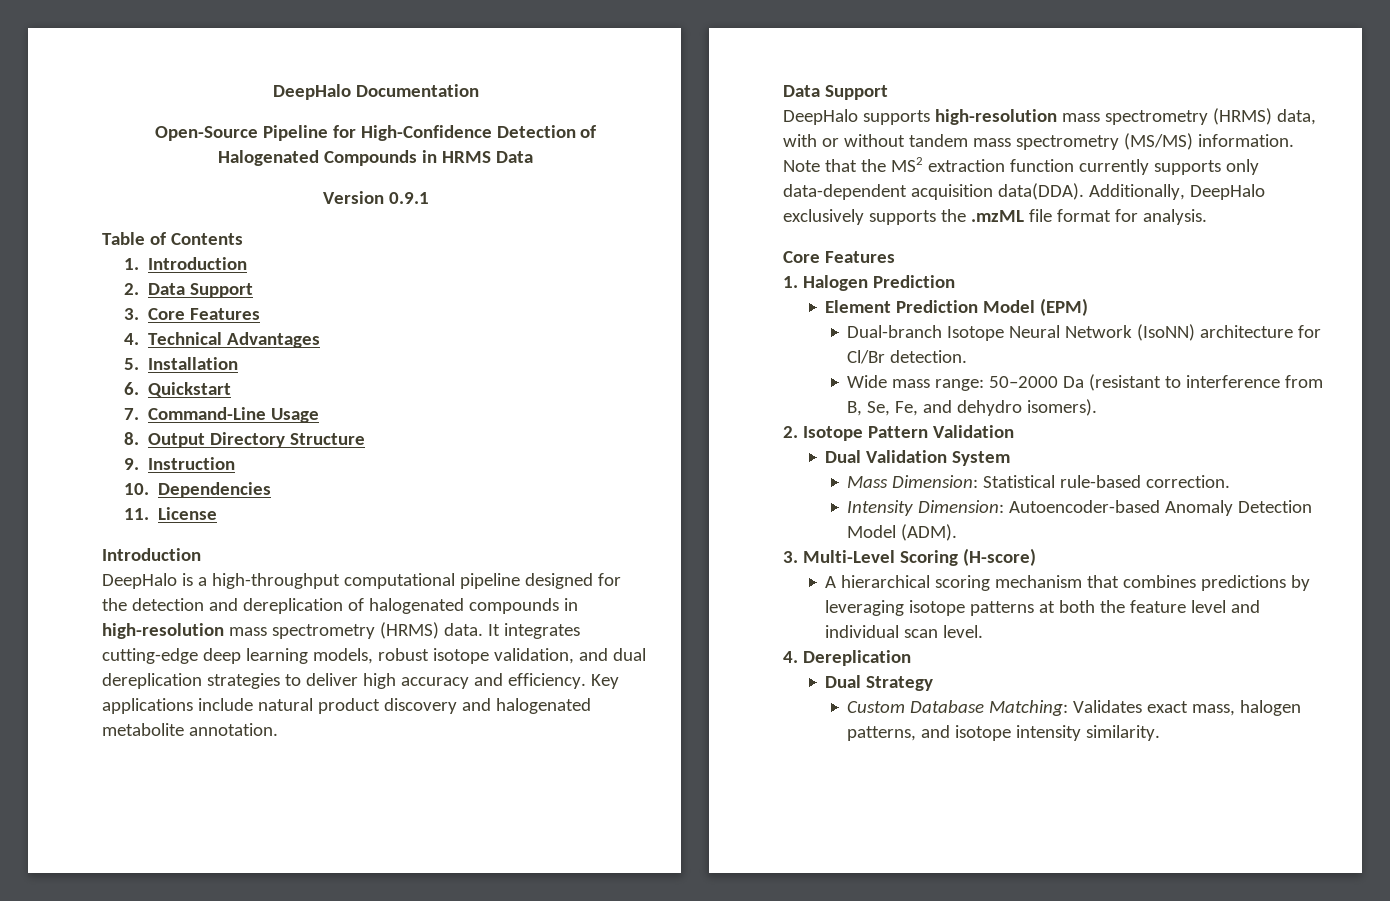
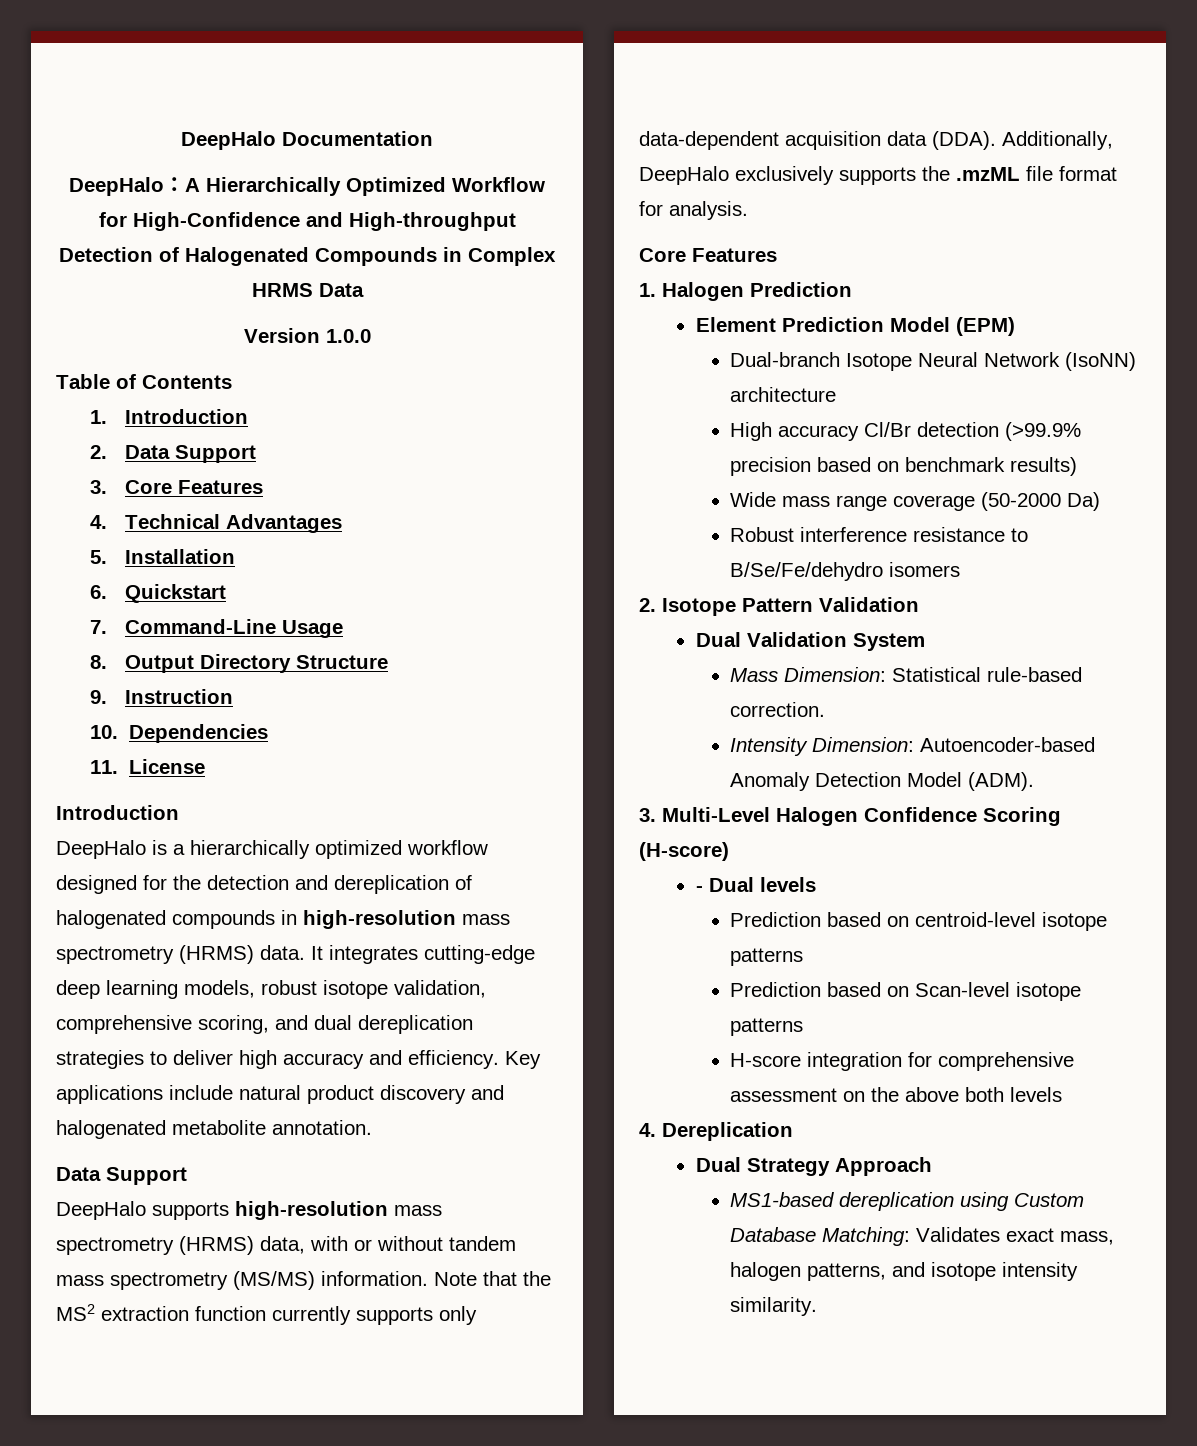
[154,125,492,141] Open-Source Pipeline for High-Confidence -> [69,177,545,196] [98,212,516,231] DeepHalo：A Hierarchically Optimized Workflow for High-Confidence and High-throughput
(437, 156) none -> [468,247,556,266] Complex
[388,192,429,204] 0.9.1 -> [325,329,371,343] 1.0.0
[211,573,520,589] high-throughput computational pipeline -> [190,840,488,859] hierarchically optimized workflow
(574, 656) none -> [56,1015,269,1034] comprehensive scoring,
[997,183,1084,200] data(DDA). -> [887,131,996,150] data (DDA).
[1298,325,1322,338] [847,350,968,364] [847,374,1324,391] [847,399,1098,416] for Cl/Br detection. // Wide mass range: 50–2000 Da (resistant to interference from B, Se, Fe, and dehydro isomers). -> [730,422,1082,441] [730,457,1078,476] [730,492,1101,511] [730,527,1029,542] [730,562,961,581] // High accuracy Cl/Br detection (>99.9% precision based on benchmark results) // Wide mass range coverage (50-2000 Da) // Robust interference resistance to B/Se/Fe/dehydro isomers
(895, 556) none -> [776,807,977,826] Halogen Confidence
[825,575,1311,591] [825,600,1261,616] [825,625,984,638] A hierarchical scoring mechanism that combines predictions by leveraging isotope patterns at both the feature level and individual scan level. -> [695,877,816,892] [730,912,1108,931] [730,948,804,966] [730,982,1082,1001] [730,1018,804,1036] [730,1052,1075,1071] [730,1087,1063,1102] - Dual levels // Prediction based on centroid-level isotope patterns // Prediction based on Scan-level isotope patterns // H-score integration for comprehensive assessment on the above both levels
(934, 683) // -> [834,1157,932,1176] [730,1192,1010,1211] Approach // MS1-based dereplication using

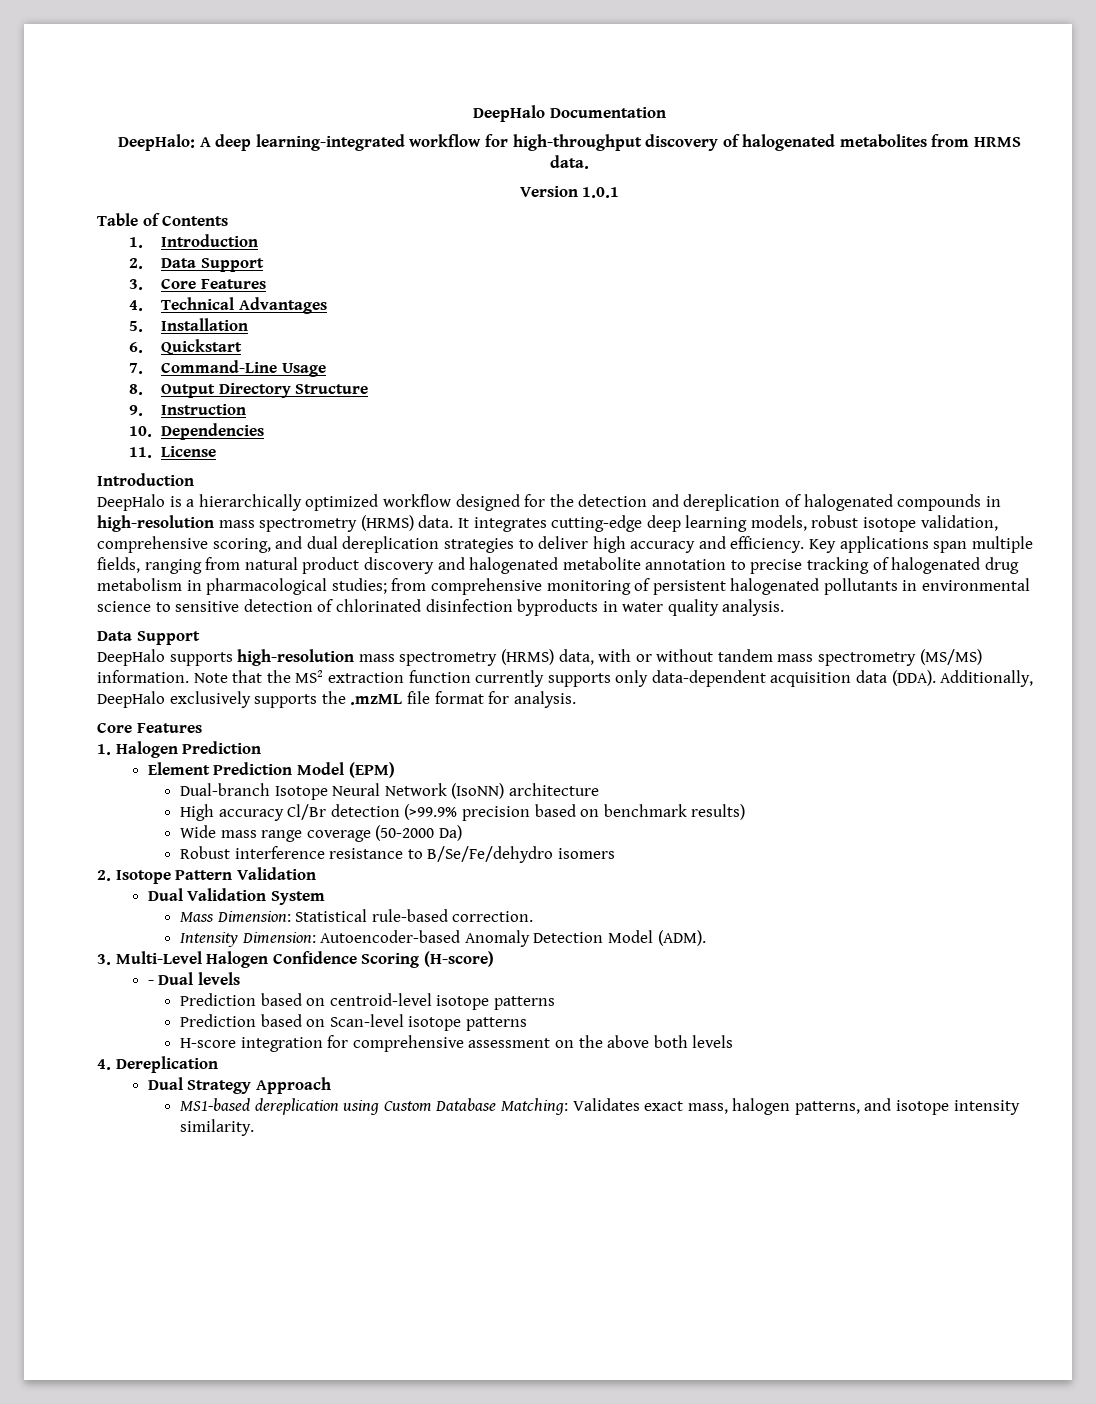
[69,177,545,196] [98,212,516,231] [59,247,556,266] [251,283,364,297] DeepHalo：A Hierarchically Optimized Workflow for High-Confidence and High-throughput Detection of Halogenated Compounds in Complex HRMS Data -> [117,134,1022,151] [550,155,589,169] DeepHalo: A deep learning-integrated workflow for high-throughput discovery of halogenated metabolites from HRMS data.
[325,329,371,343] 1.0.0 -> [582,187,620,198] 1.0.1
[169,1085,233,1100] include -> [933,536,1033,553] [97,557,241,574] span multiple fields, ranging from
[272,1120,372,1135] annotation. -> [645,557,1019,574] [97,578,1031,595] [97,599,785,616] annotation to precise tracking of halogenated drug metabolism in pharmacological studies; from comprehensive monitoring of persistent halogenated pollutants in environmental science to sensitive detection of chlorinated disinfection byproducts in water quality analysis.

